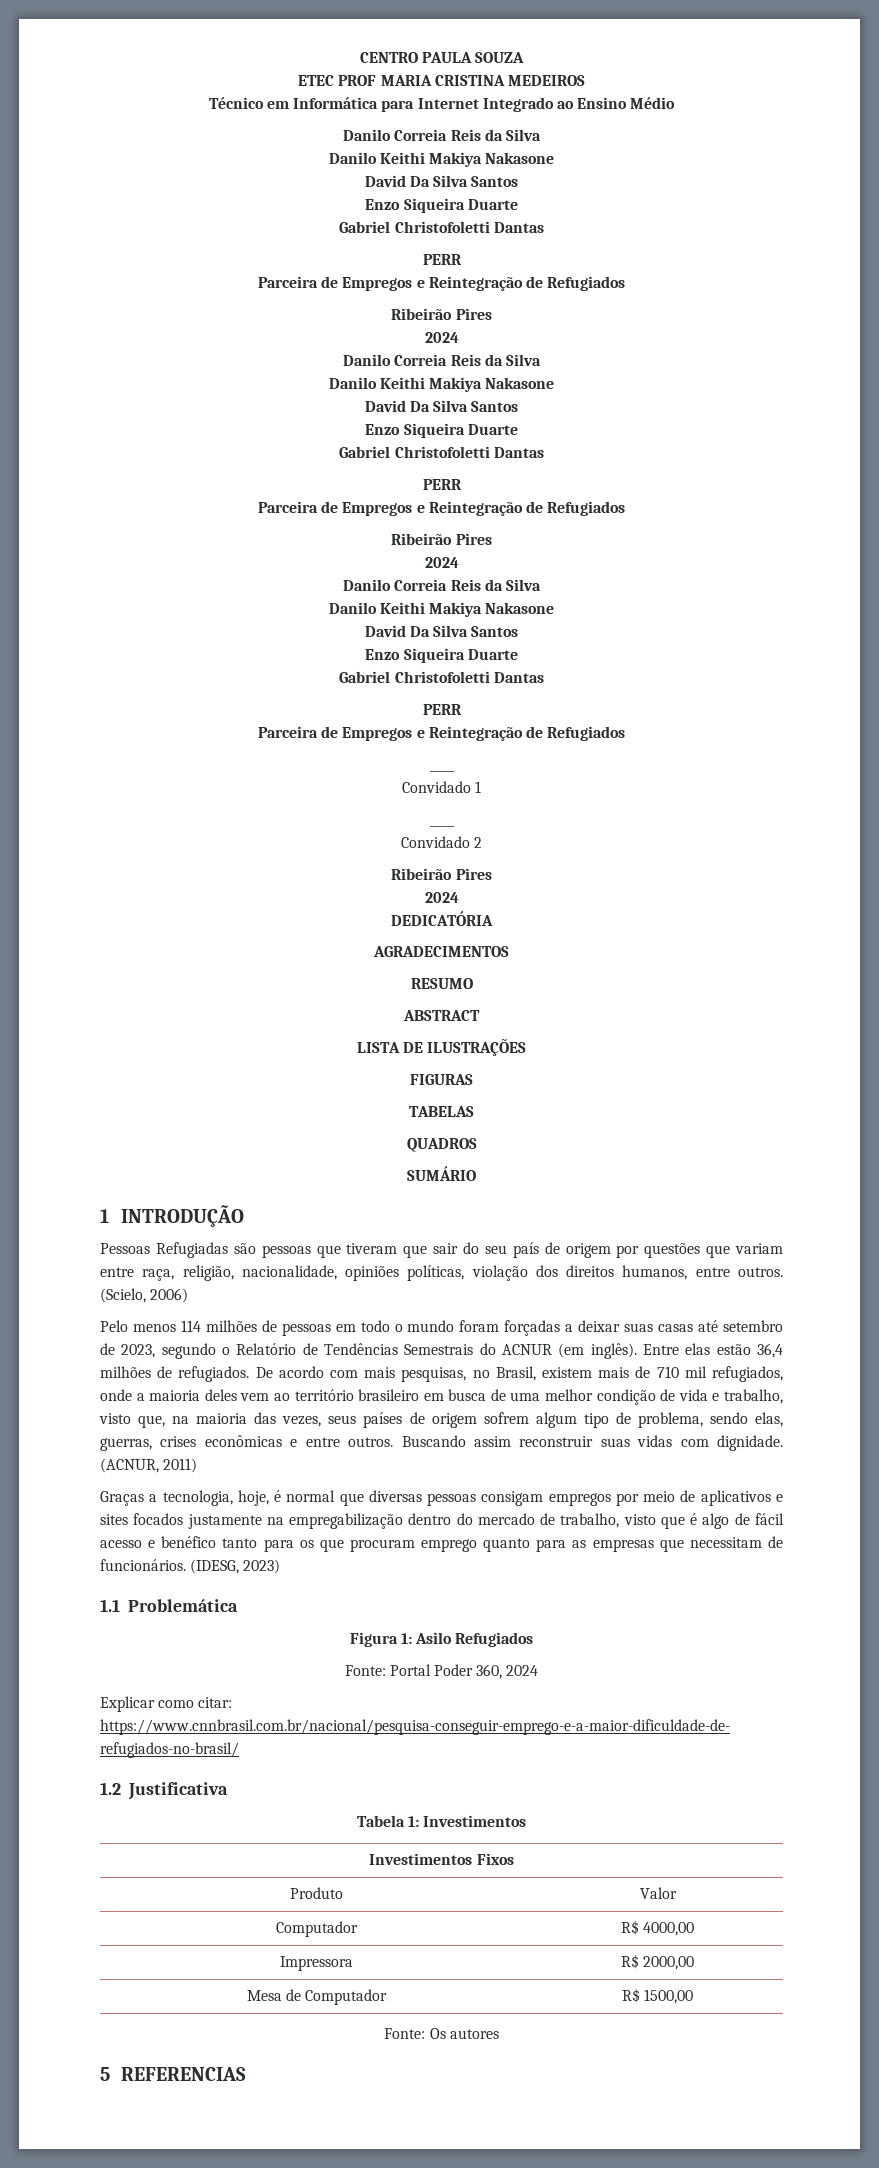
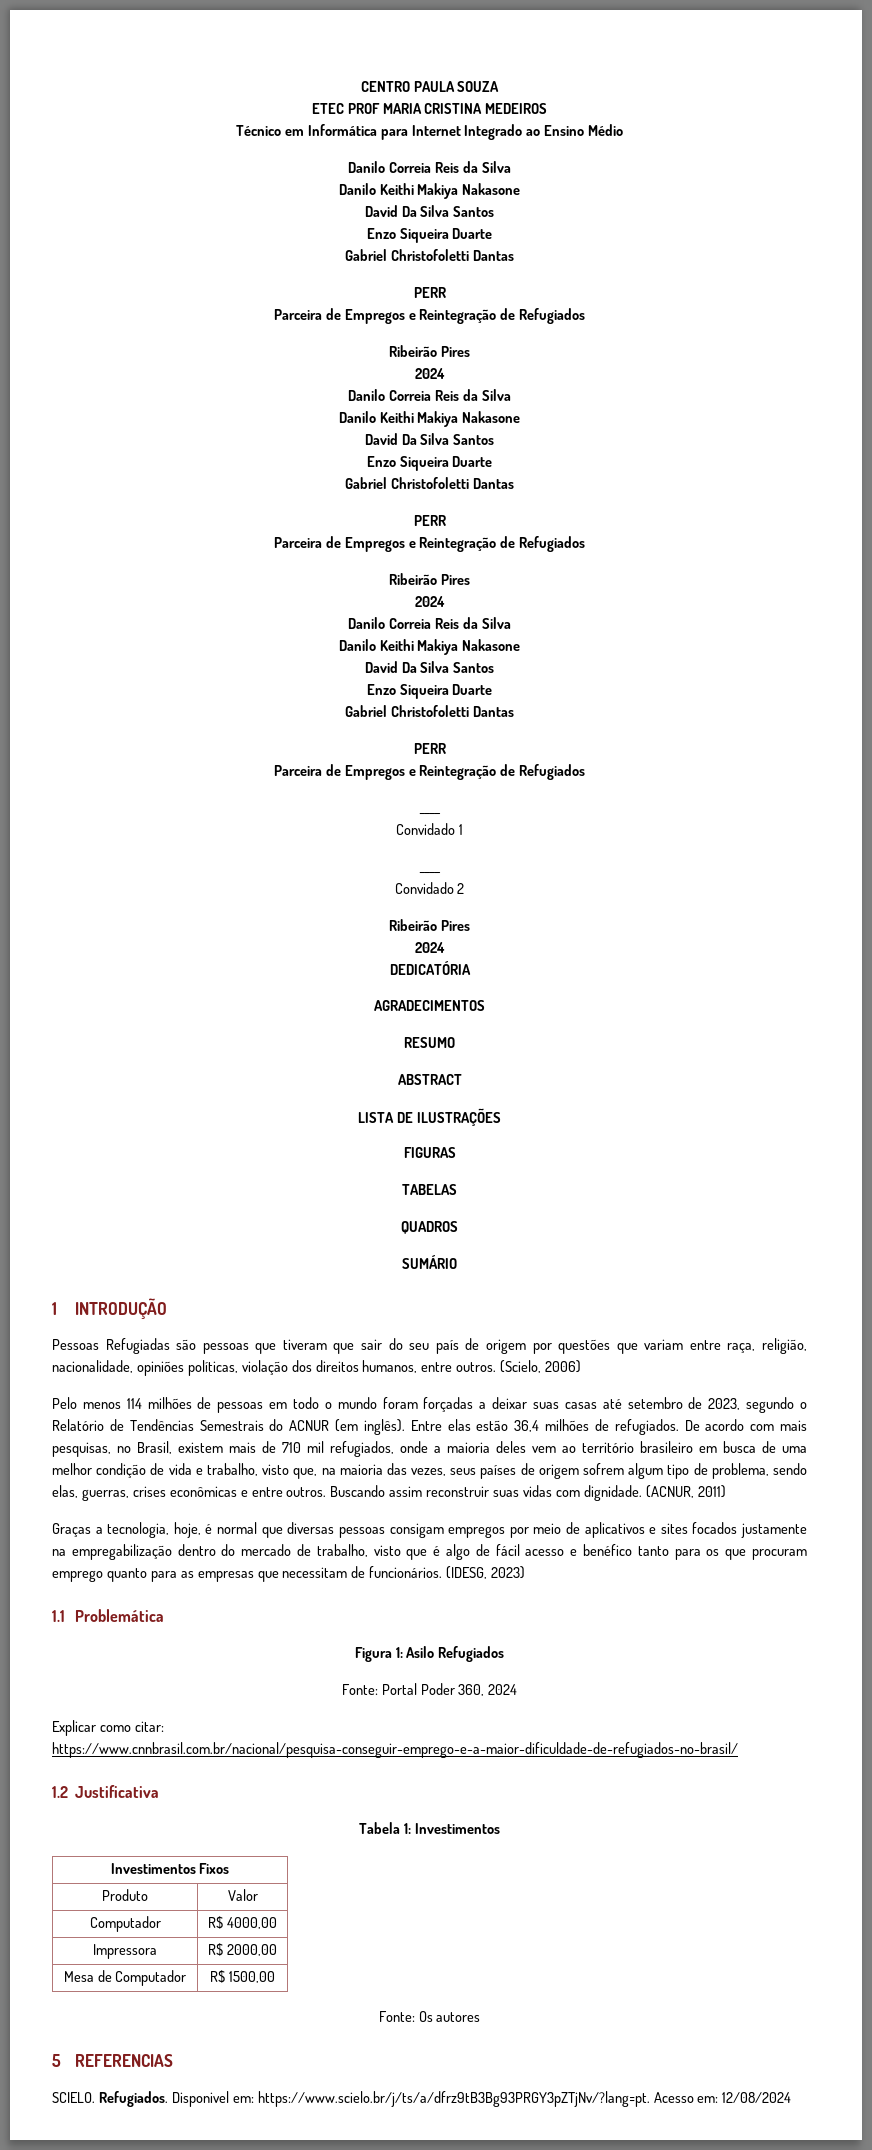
(246, 2074) none -> [52,2091,792,2107] // SCIELO. Refugiados. Disponivel em: https://www.scielo.br/j/ts/a/dfrz9tB3Bg93PRGY3pZTjNv/?lang=pt. Acesso em: 12/08/2024

